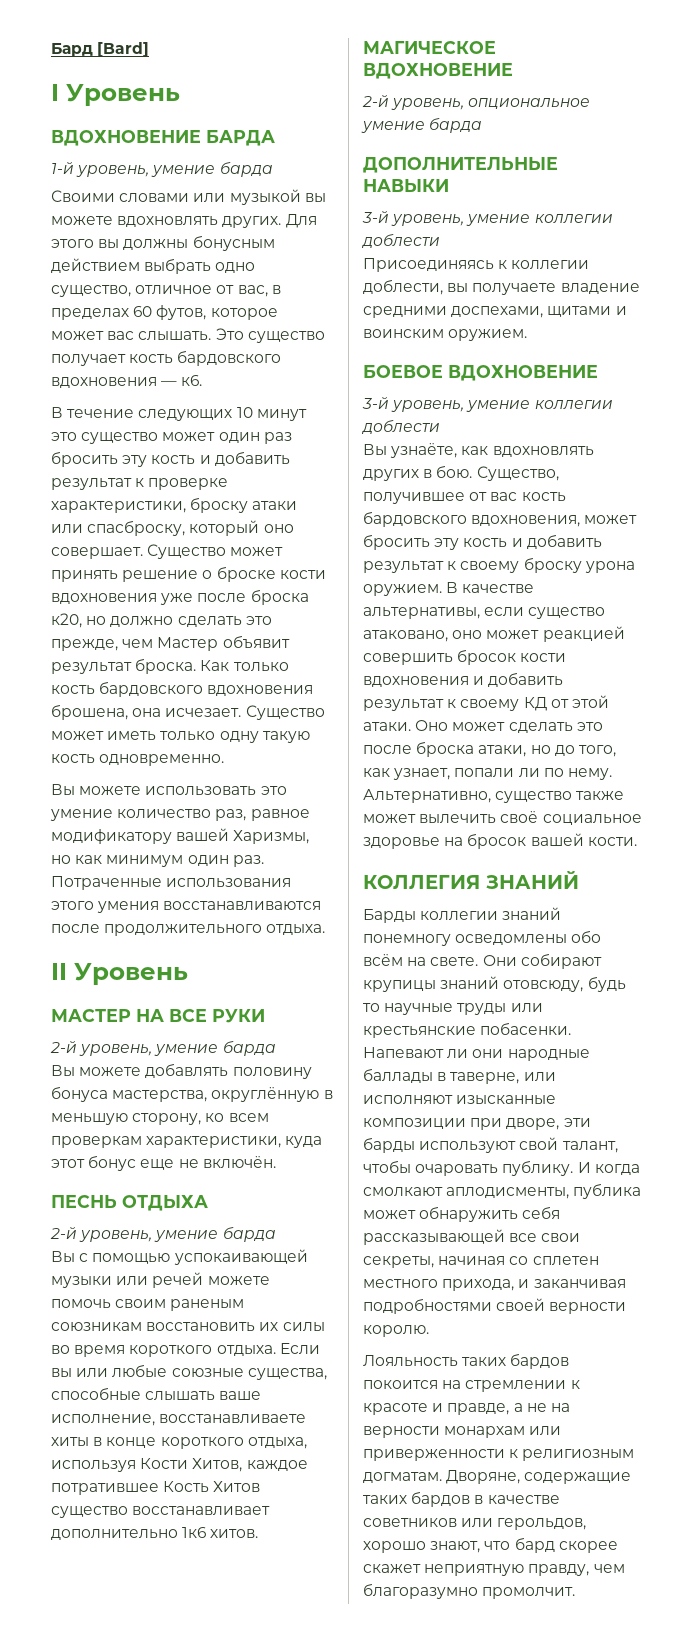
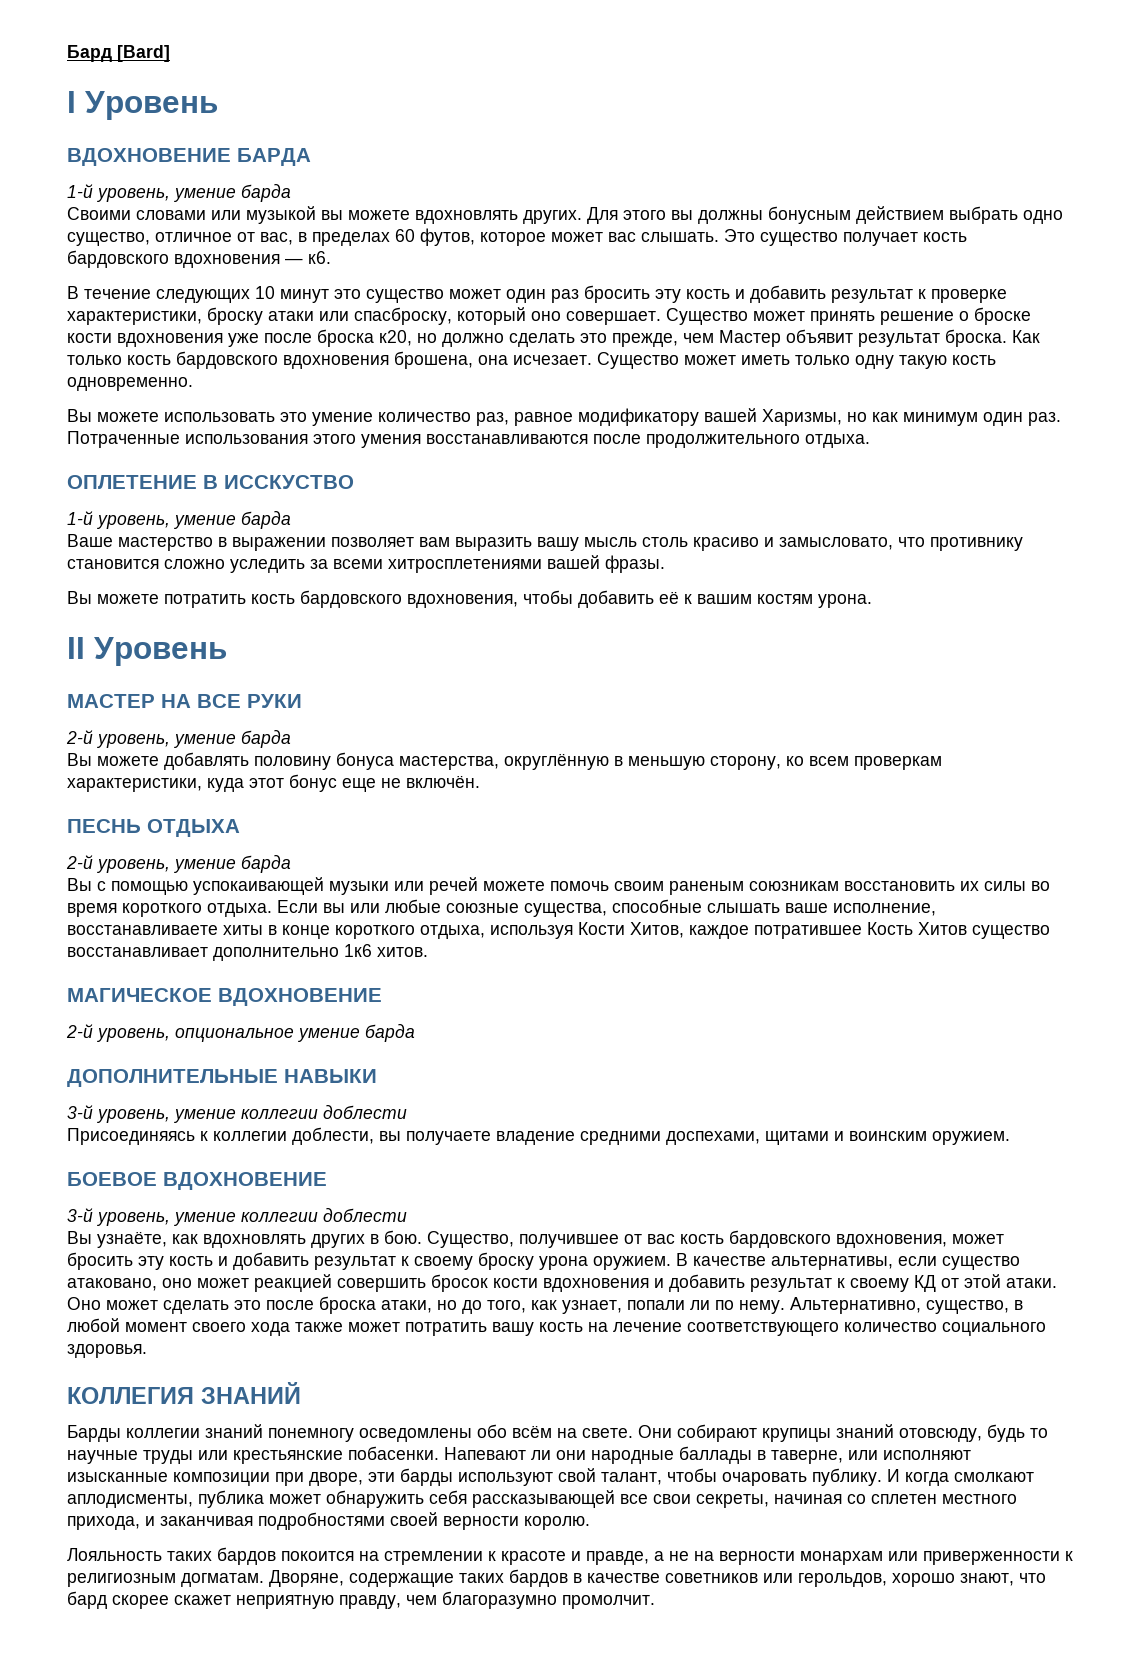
(326, 929) none -> [67,475,354,489] [67,511,291,529] [67,534,1023,551] [67,555,665,573] [67,590,872,608] // ОПЛЕТЕНИЕ В ИССКУСТВО // 1-й уровень, умение барда // Ваше мастерство в выражении позволяет вам выразить вашу мысль столь красиво и замысловато, что противнику становится сложно уследить за всеми хитросплетениями вашей фразы. // Вы можете потратить кость бардовского вдохновения, чтобы добавить её к вашим костям урона.
[495,791,625,803] [363,811,642,825] [363,833,637,849] существо также может вылечить своё социальное здоровье на бросок вашей кости. -> [926,1300,1023,1314] [67,1318,1046,1336] [67,1344,147,1358] существо, в любой момент своего хода также может потратить вашу кость на лечение соответствующего количество социального здоровья.

